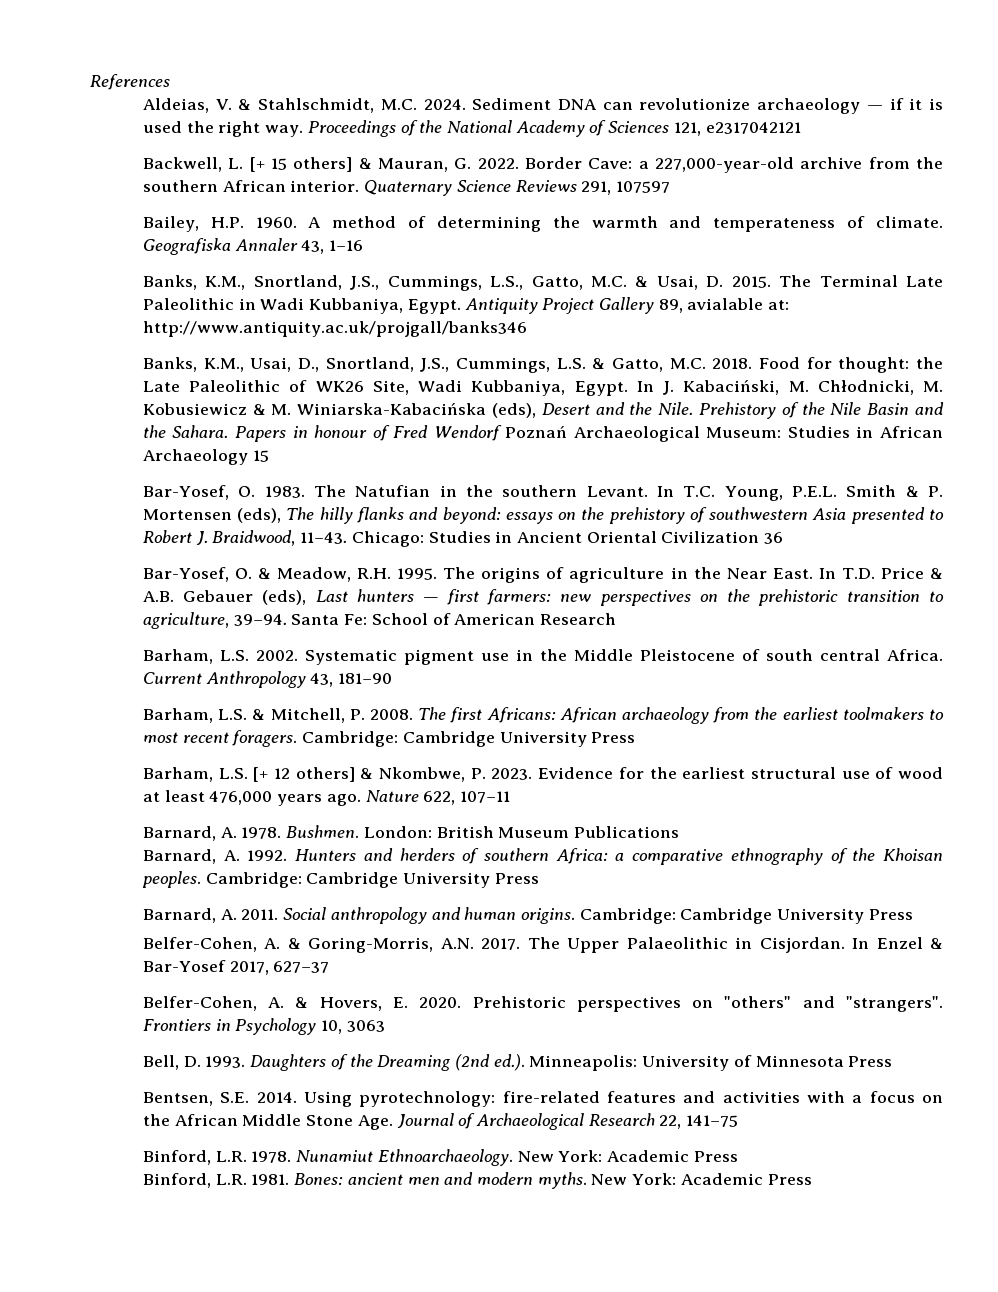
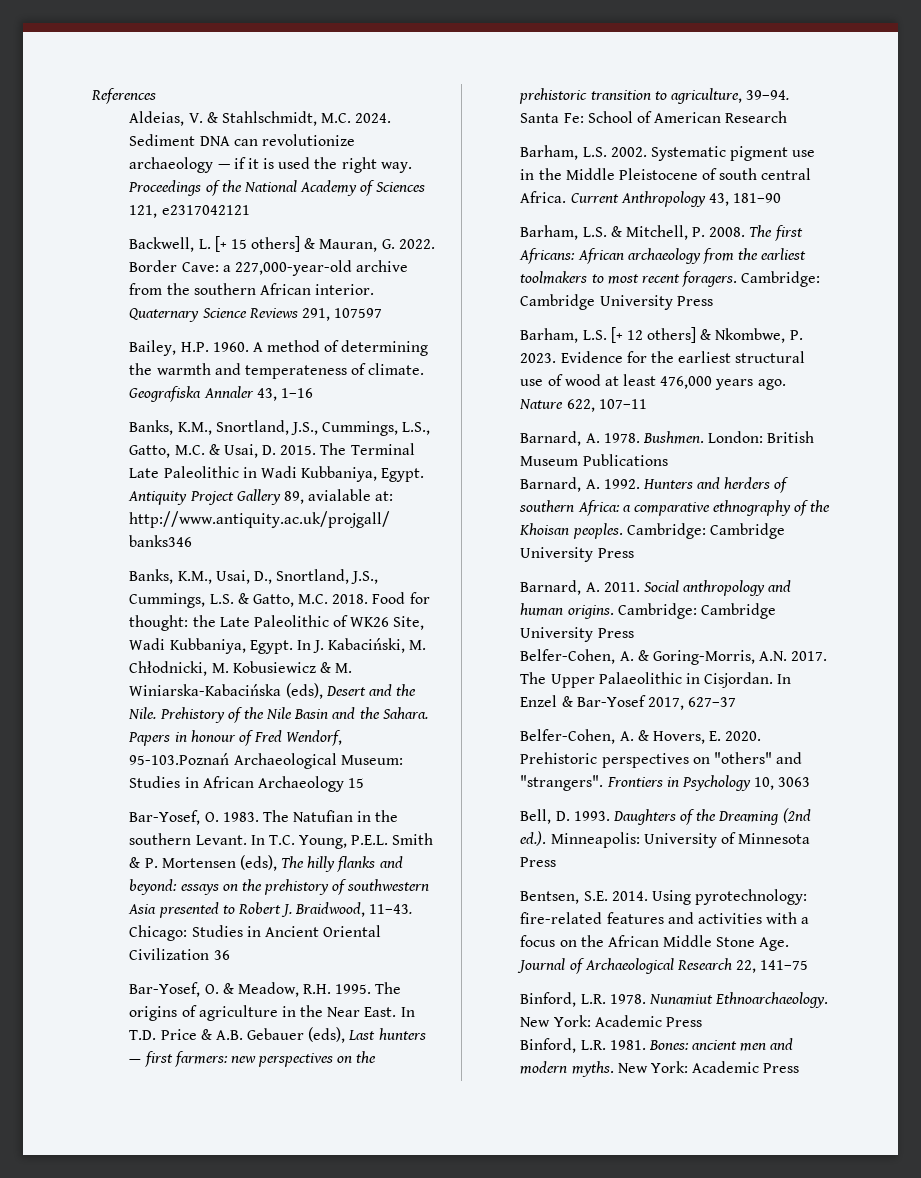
[433,425,568,441] Wendorf Poznań -> [286,730,343,746] [129,753,230,765] Wendorf, 95-103.Poznań

